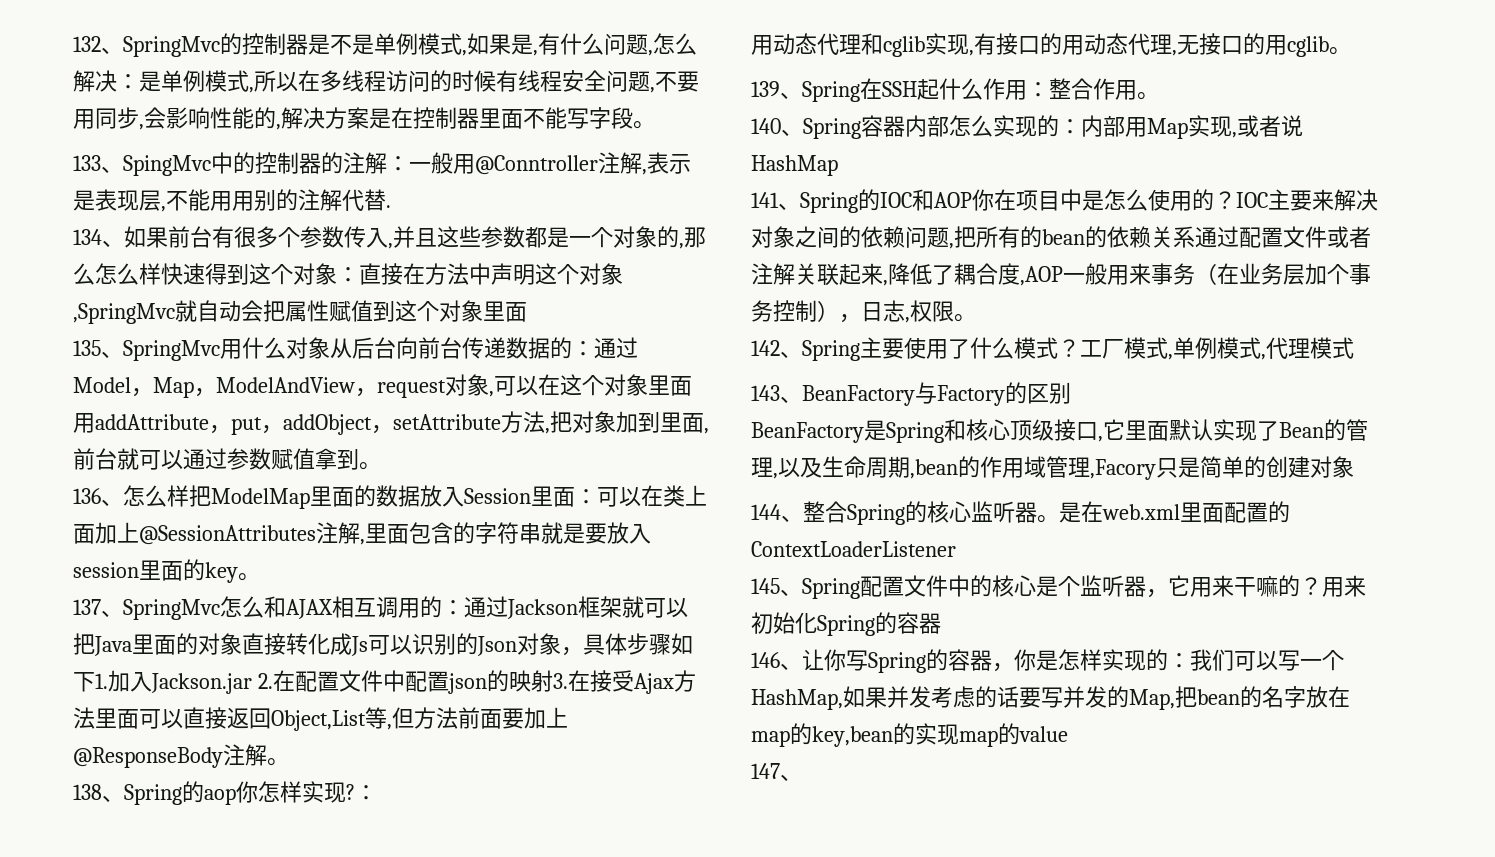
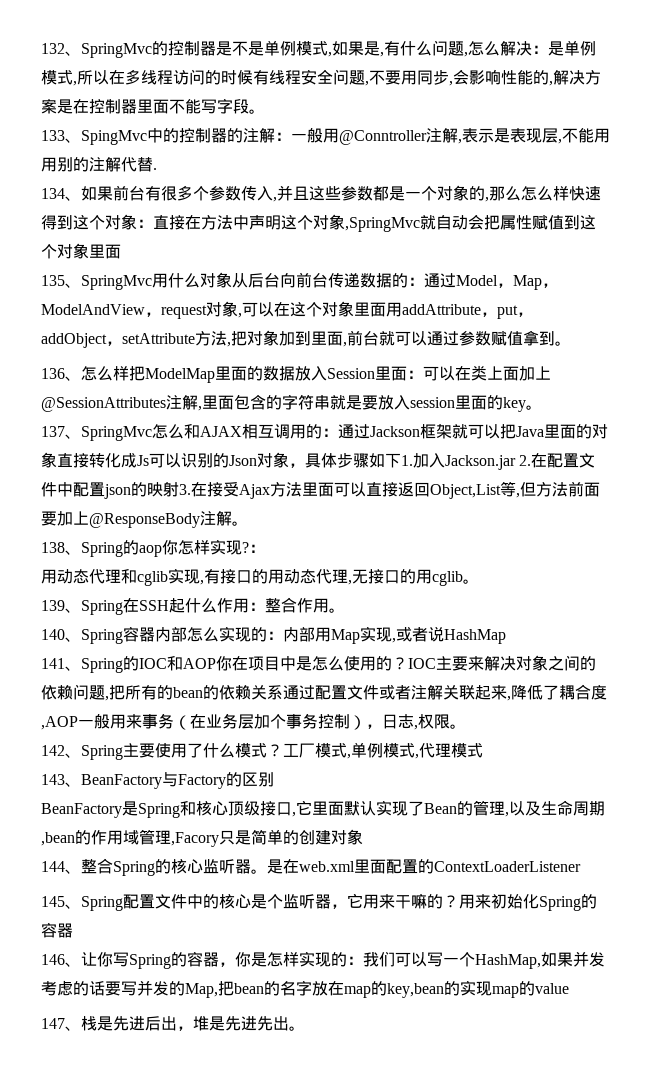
(802, 777) none -> [81,1016,305,1031] 栈是先进后出，堆是先进先出。

